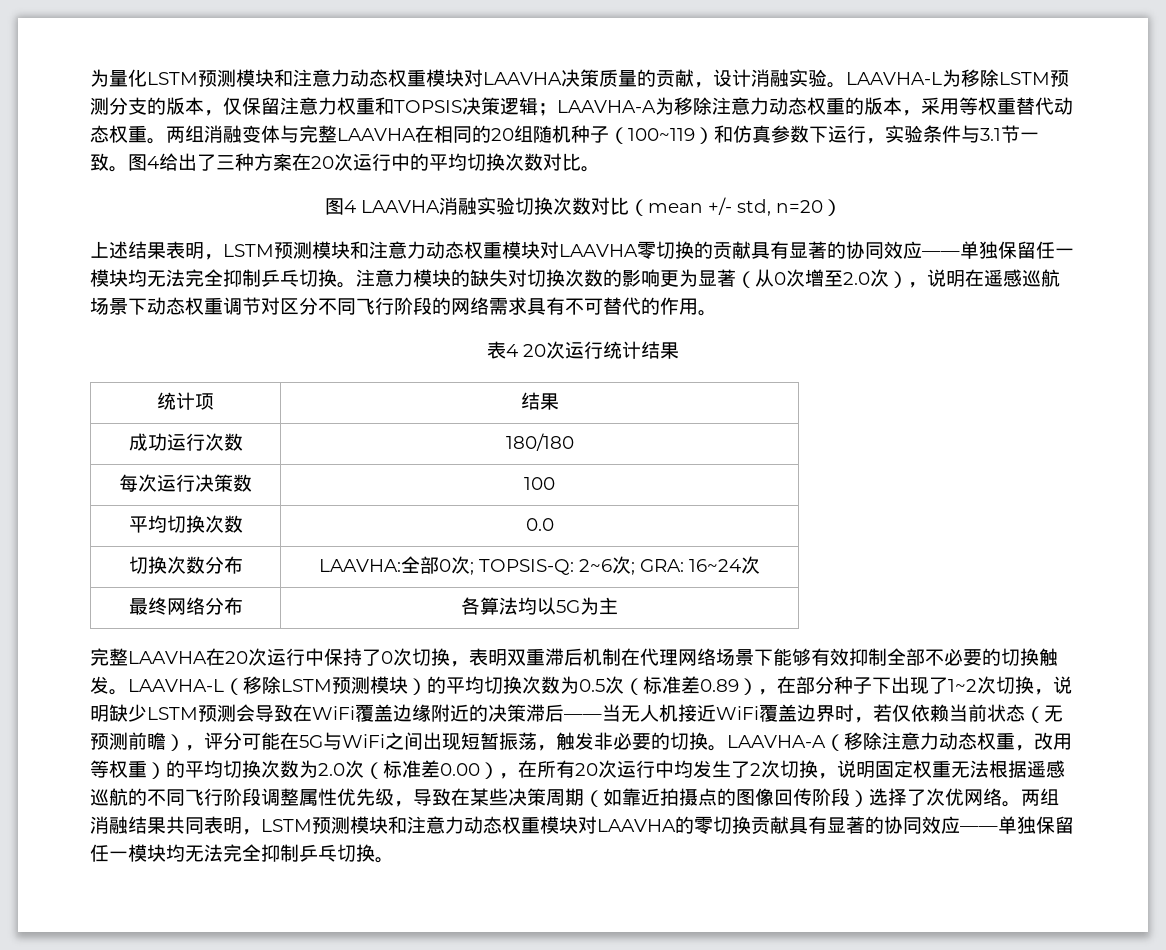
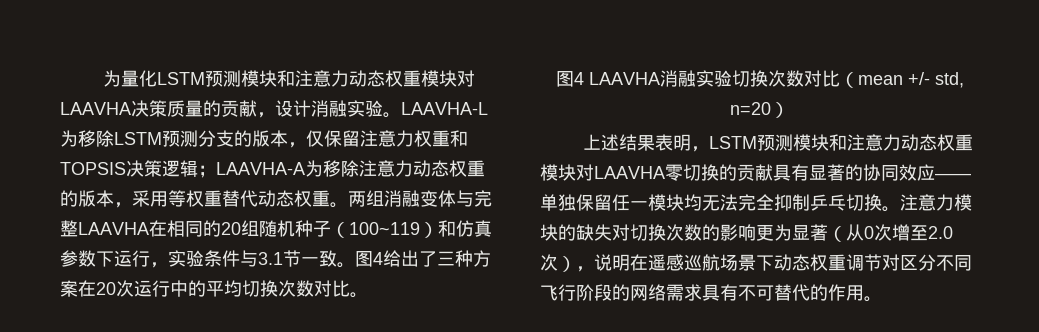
[487,341,679,359] [157,392,214,410] [520,392,559,410] [128,433,243,451] [505,433,574,451] [119,474,252,492] [524,477,555,490] [128,515,243,533] [525,518,554,531] [128,556,243,574] [319,556,760,575] [128,597,243,615] [461,597,618,615] [90,648,1058,667] [90,676,1072,695] [90,704,1063,723] [90,732,1072,751] [90,760,1065,779] [90,788,1059,807] [90,816,1074,835] [90,844,394,863] // 表4 20次运行统计结果 // 统计项 | 结果 // 成功运行次数 | 180/180 // 每次运行决策数 | 100 // 平均切换次数 | 0.0 // 切换次数分布 | LAAVHA:全部0次; TOPSIS-Q: 2~6次; GRA: 16~24次 // 最终网络分布 | 各算法均以5G为主 // 完整LAAVHA在20次运行中保持了0次切换，表明双重滞后机制在代理网络场景下能够有效抑制全部不必要的切换触发。LAAVHA-L（移除LSTM预测模块）的平均切换次数为0.5次（标准差0.89），在部分种子下出现了1~2次切换，说明缺少LSTM预测会导致在WiFi覆盖边缘附近的决策滞后——当无人机接近WiFi覆盖边界时，若仅依赖当前状态（无预测前瞻），评分可能在5G与WiFi之间出现短暂振荡，触发非必要的切换。LAAVHA-A（移除注意力动态权重，改用等权重）的平均切换次数为2.0次（标准差0.00），在所有20次运行中均发生了2次切换，说明固定权重无法根据遥感巡航的不同飞行阶段调整属性优先级，导致在某些决策周期（如靠近拍摄点的图像回传阶段）选择了次优网络。两组消融结果共同表明，LSTM预测模块和注意力动态权重模块对LAAVHA的零切换贡献具有显著的协同效应——单独保留任一模块均无法完全抑制乒乓切换。 -> (882, 299) none

